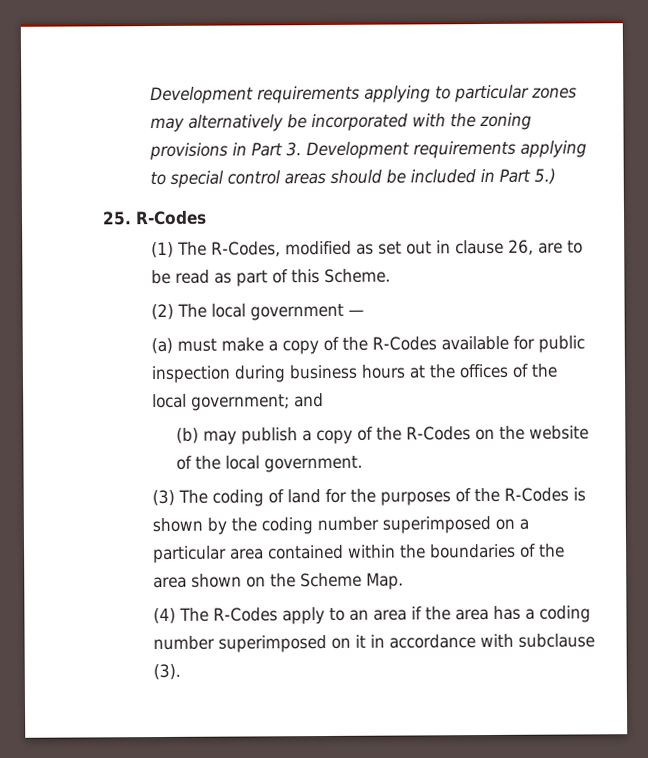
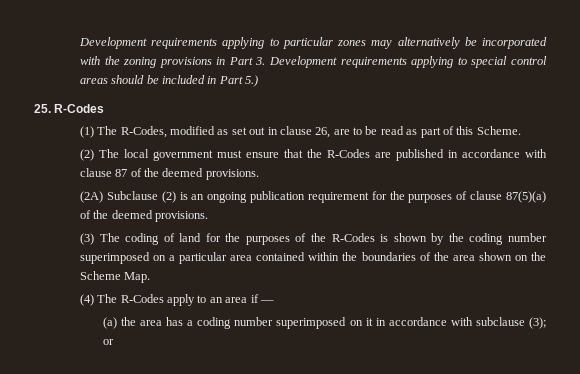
[348,309,365,316] [151,335,586,355] [151,363,558,384] [152,392,325,411] [176,425,590,445] [176,455,364,473] — // (a) must make a copy of the R-Codes available for public inspection during business hours at the offices of the local government; and // (b) may publish a copy of the R-Codes on the website of the local government. -> [216,149,547,161] [79,168,259,180] [79,191,546,203] [79,210,209,222] must ensure that the R-Codes are published in accordance with clause 87 of the deemed provisions. // (2A) Subclause (2) is an ongoing publication requirement for the purposes of clause 87(5)(a) of the deemed provisions.
(423, 613) none -> [259,300,274,303] [102,317,117,329] — // (a)
[153,663,182,681] (3). -> [529,317,546,329] [102,339,114,345] (3); or

